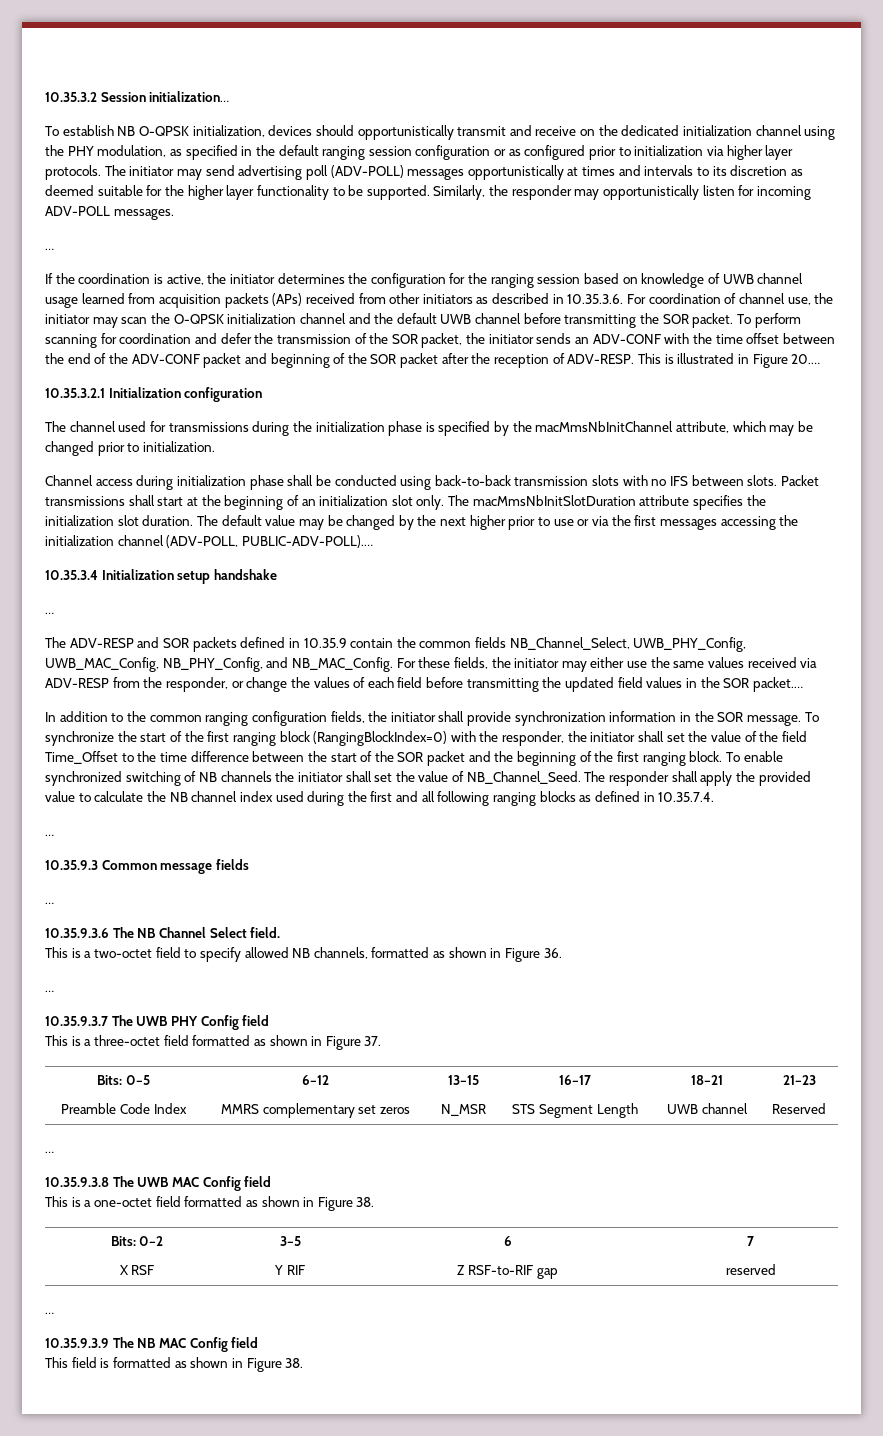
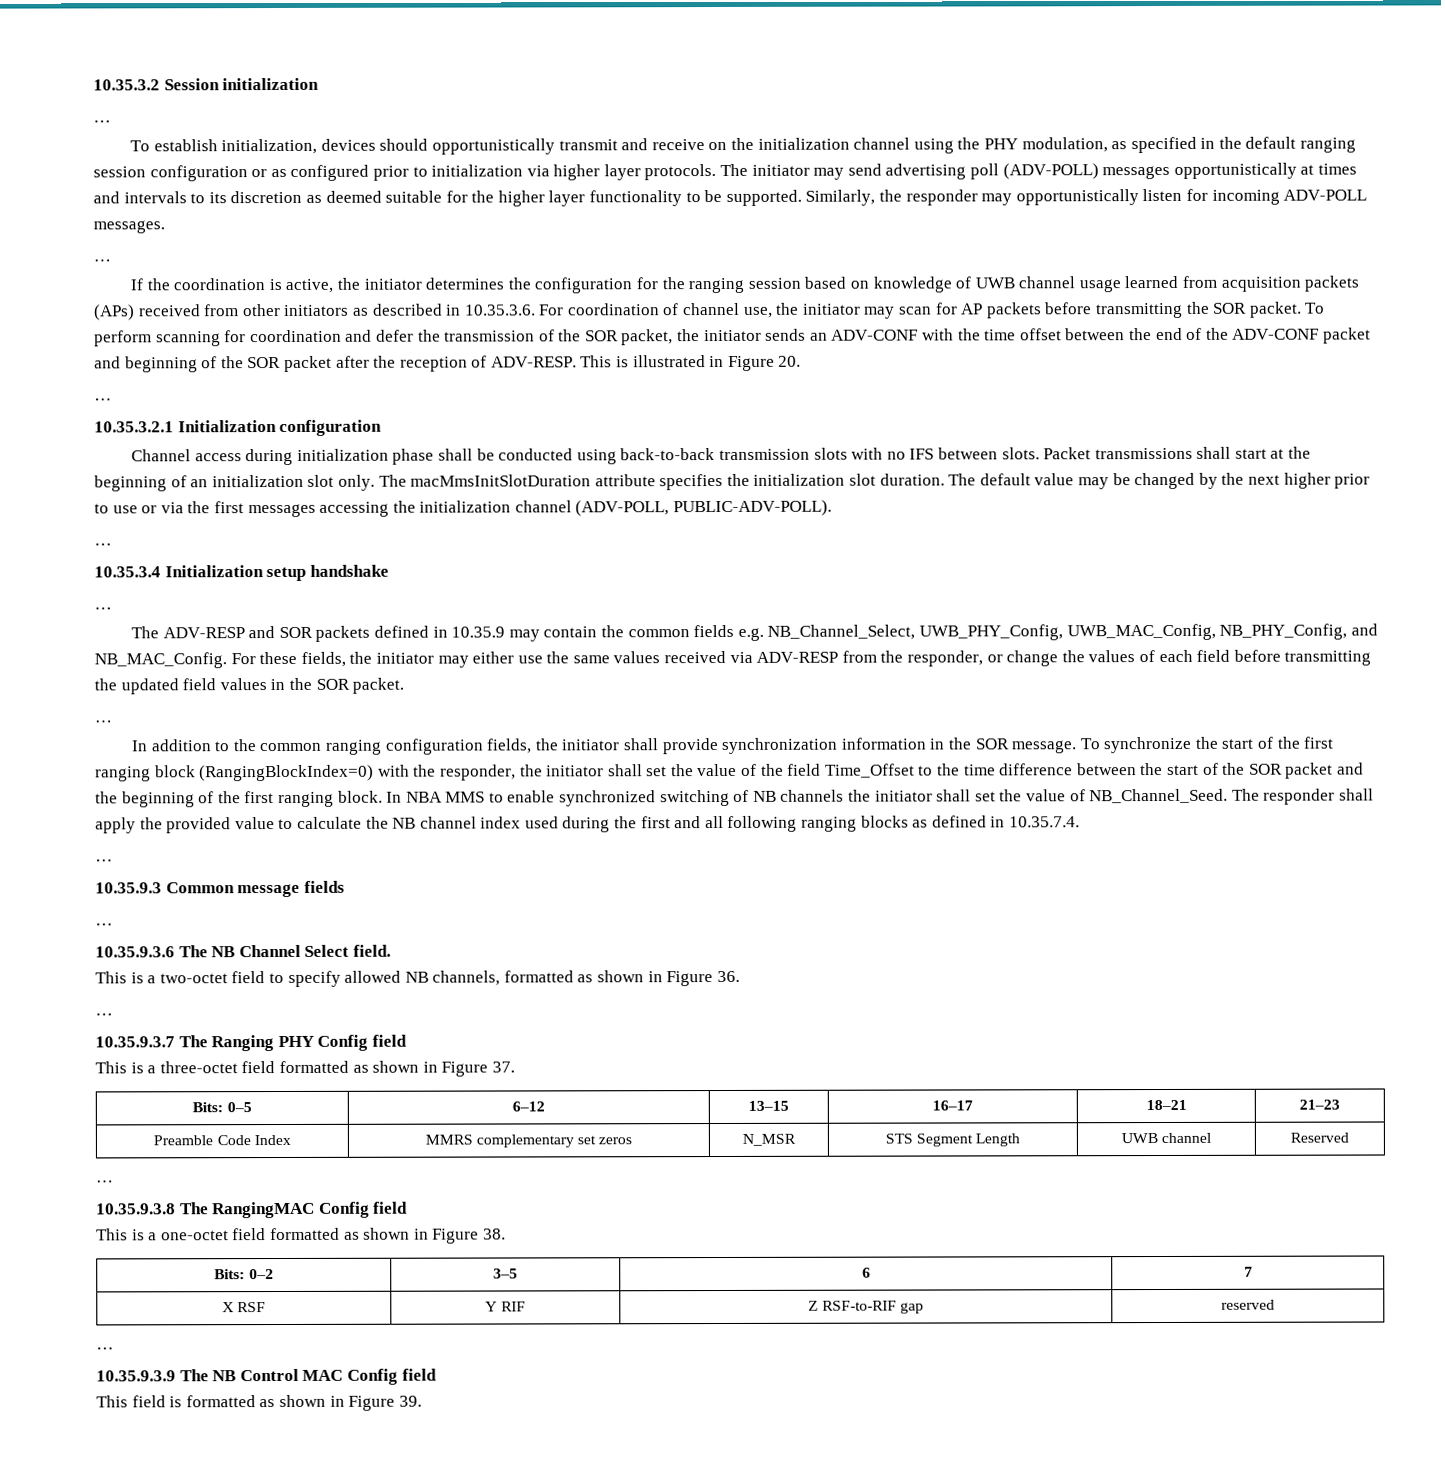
[149,91,230,102] initialization… -> [222,77,320,91] [93,120,111,123] initialization // …
[117,126,189,136] NB O-QPSK -> (218, 145) none
[621,125,680,136] dedicated -> (754, 143) none
[150,313,522,324] the O-QPSK initialization channel and the default UWB channel -> [935,302,1042,319] for AP packets
[791,354,821,364] 20.… -> [778,355,802,367] [94,398,112,401] 20. // …
[45,421,813,436] [45,441,215,456] // The channel used for transmissions during the initialization phase is specified by the macMmsNbInitChannel attribute, which may be changed prior to initialization. -> (383, 428) none
[472,495,636,506] macMmsNbInitSlotDuration -> [410,474,592,487] macMmsInitSlotDuration
[241,535,373,548] PUBLIC-ADV-POLL).… -> [673,499,833,517] [94,543,112,546] PUBLIC-ADV-POLL). // …
(347, 643) none -> [508,629,540,642] may
(507, 642) none -> [737,627,764,641] e.g.
[752,677,803,692] packet.… -> [352,677,405,694] [94,720,112,723] packet. // …
[725,752,740,762] To -> [386,791,504,803] In NBA MMS to
[136,1016,169,1026] UWB -> [211,1035,275,1052] Ranging
[137,1177,199,1187] UWB MAC -> [212,1201,316,1219] RangingMAC
(157, 1343) none -> [239,1368,299,1382] Control
[285,1358,304,1368] 38. -> [398,1395,422,1407] 39.

